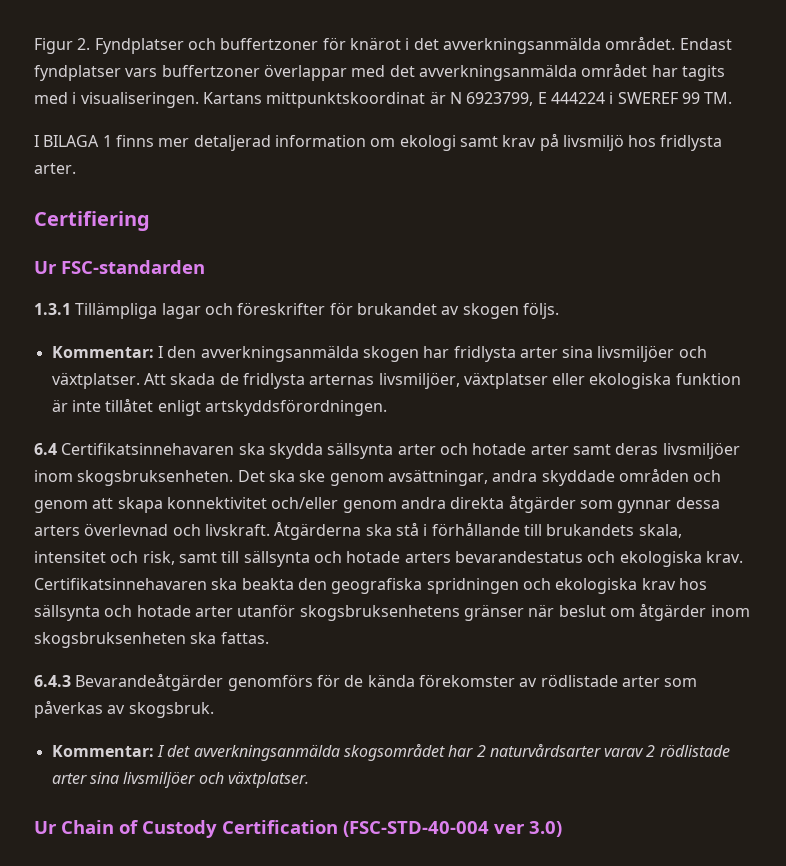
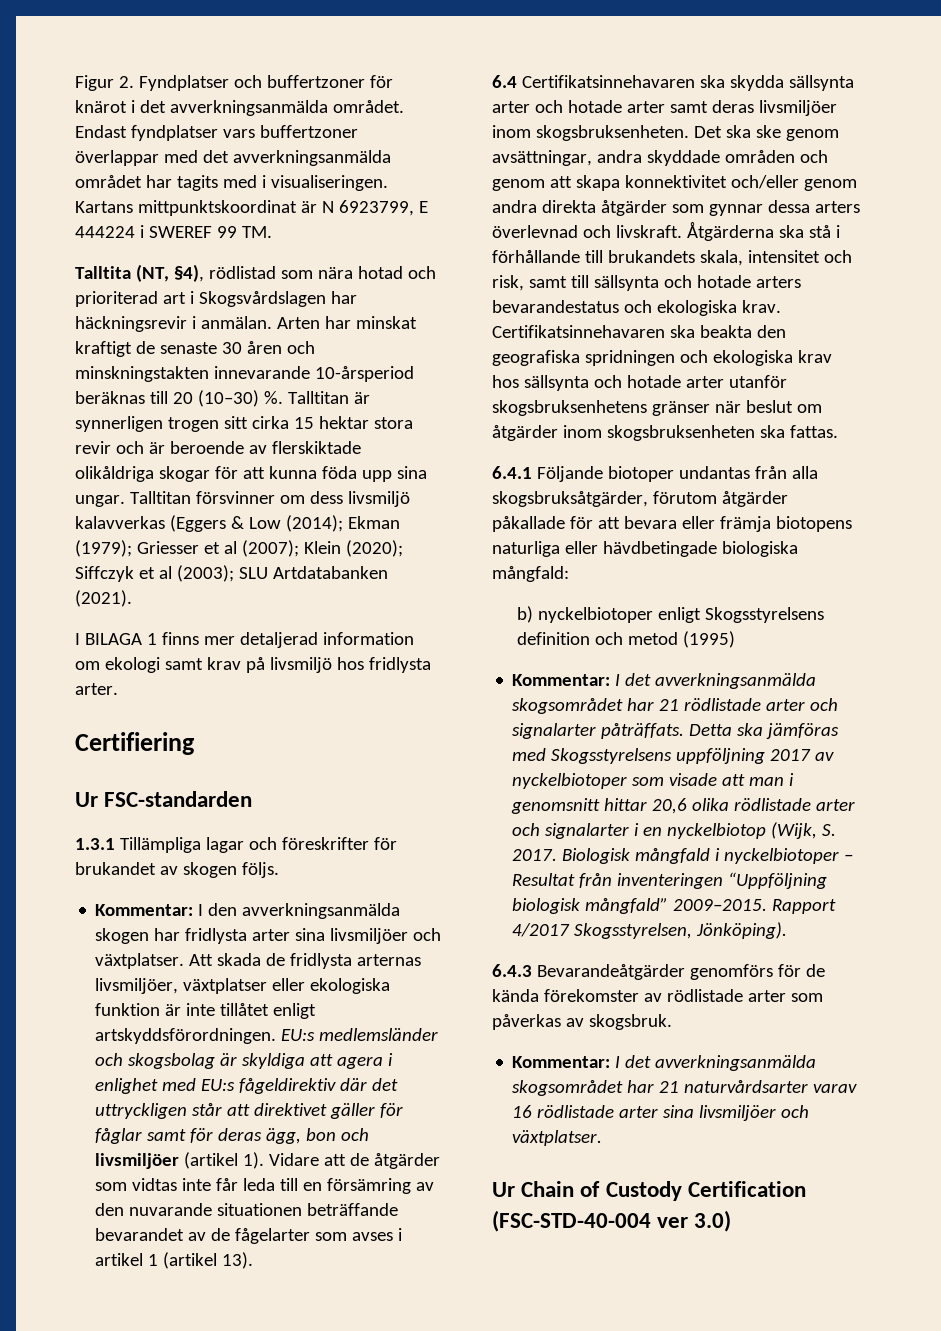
(733, 98) none -> [75,264,436,282] [75,291,357,307] [75,316,417,332] [75,341,315,357] [75,366,414,382] [75,390,370,407] [75,416,413,432] [75,441,361,454] [75,466,427,482] [75,491,410,507] [75,515,400,532] [75,540,403,557] [75,565,388,582] [75,590,132,607] // Talltita (NT, §4), rödlistad som nära hotad och prioriterad art i Skogsvårdslagen har häckningsrevir i anmälan. Arten har minskat kraftigt de senaste 30 åren och minskningstakten innevarande 10-årsperiod beräknas till 20 (10–30) %. Talltitan är synnerligen trogen sitt cirka 15 hektar stora revir och är beroende av flerskiktade olikåldriga skogar för att kunna föda upp sina ungar. Talltitan försvinner om dess livsmiljö kalavverkas (Eggers & Low (2014); Ekman (1979); Griesser et al (2007); Klein (2020); Siffczyk et al (2003); SLU Artdatabanken (2021).
(387, 407) none -> [281,1028,439,1041] [95,1053,394,1069] [95,1078,399,1094] [95,1103,404,1119] [95,1128,370,1144] [95,1152,441,1169] [95,1178,435,1194] [95,1203,399,1216] [95,1228,403,1244] [95,1252,254,1269] EU:s medlemsländer och skogsbolag är skyldiga att agera i enlighet med EU:s fågeldirektiv där det uttryckligen står att direktivet gäller för fåglar samt för deras ägg, bon och livsmiljöer (artikel 1). Vidare att de åtgärder som vidtas inte får leda till en försämring av den nuvarande situationen beträffande bevarandet av de fågelarter som avses i artikel 1 (artikel 13).
(269, 638) none -> [492,466,818,482] [492,491,788,507] [492,516,852,532] [492,541,798,557] [492,566,569,582] [516,606,824,623] [516,631,735,648] [512,673,817,689] [512,698,839,714] [512,723,840,739] [512,748,835,764] [512,773,795,789] [511,798,856,814] [512,822,837,839] [512,848,854,864] [512,872,828,889] [512,898,837,914] [512,922,788,939] // 6.4.1 Följande biotoper undantas från alla skogsbruksåtgärder, förutom åtgärder påkallade för att bevara eller främja biotopens naturliga eller hävdbetingade biologiska mångfald: // b) nyckelbiotoper enligt Skogsstyrelsens definition och metod (1995) // Kommentar: I det avverkningsanmälda skogsområdet har 21 rödlistade arter och signalarter påträffats. Detta ska jämföras med Skogsstyrelsens uppföljning 2017 av nyckelbiotoper som visade att man i genomsnitt hittar 20,6 olika rödlistade arter och signalarter i en nyckelbiotop (Wijk, S. 2017. Biologisk mångfald i nyckelbiotoper – Resultat från inventeringen “Uppföljning biologisk mångfald” 2009–2015. Rapport 4/2017 Skogsstyrelsen, Jönköping).
[476,745,486,757] 2 -> [659,1081,680,1093] 21
[646,745,656,757] 2 -> [512,1105,533,1118] 16

